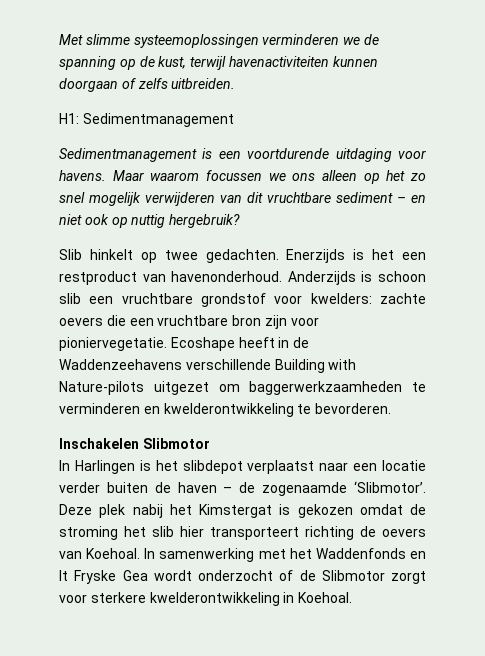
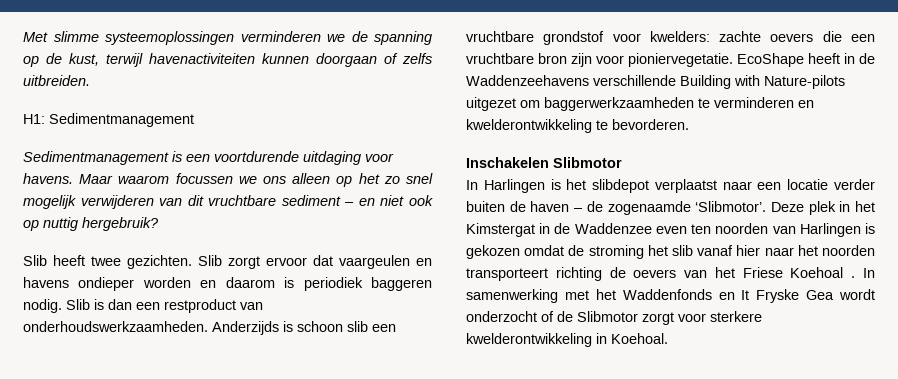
[89,249,395,263] hinkelt op twee gedachten. Enerzijds is het -> [53,255,432,269] [23,277,432,291] [23,299,132,313] heeft twee gezichten. Slib zorgt ervoor dat vaargeulen en havens ondieper worden en daarom is periodiek baggeren nodig. Slib is dan
[171,271,283,282] havenonderhoud. -> [23,321,208,332] onderhoudswerkzaamheden.
[170,337,235,351] Ecoshape -> [737,53,804,67] EcoShape
[132,504,163,518] nabij -> [839,201,851,212] in
(272, 511) none -> [539,223,861,237] in de Waddenzee even ten noorden van Harlingen
[180,526,204,537] hier -> [697,245,875,256] vanaf hier naar het noorden
[86,548,141,559] Koehoal. -> [714,267,856,278] het Friese Koehoal .

